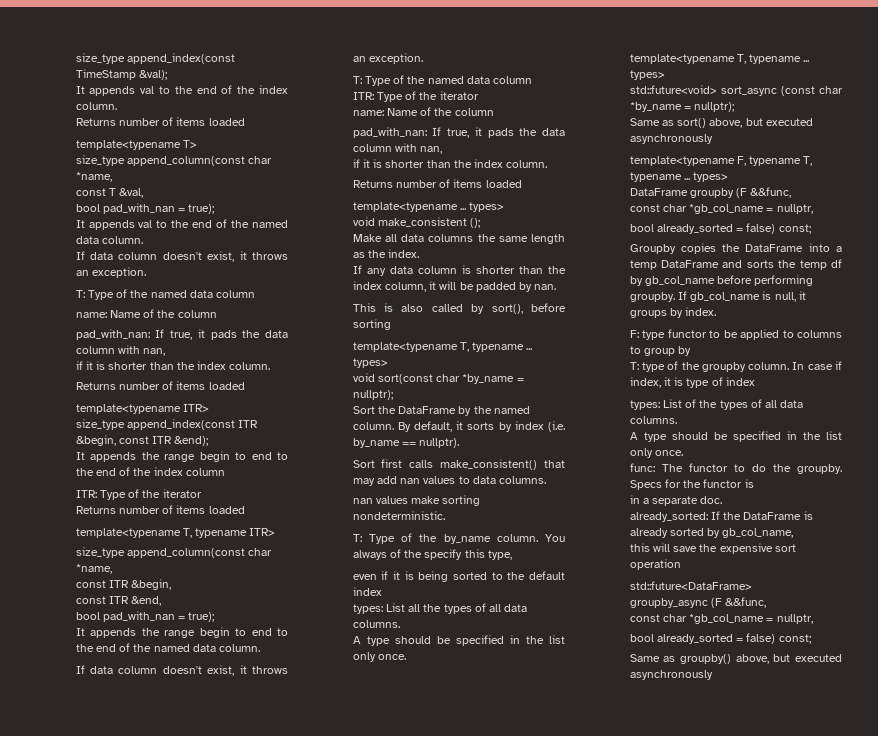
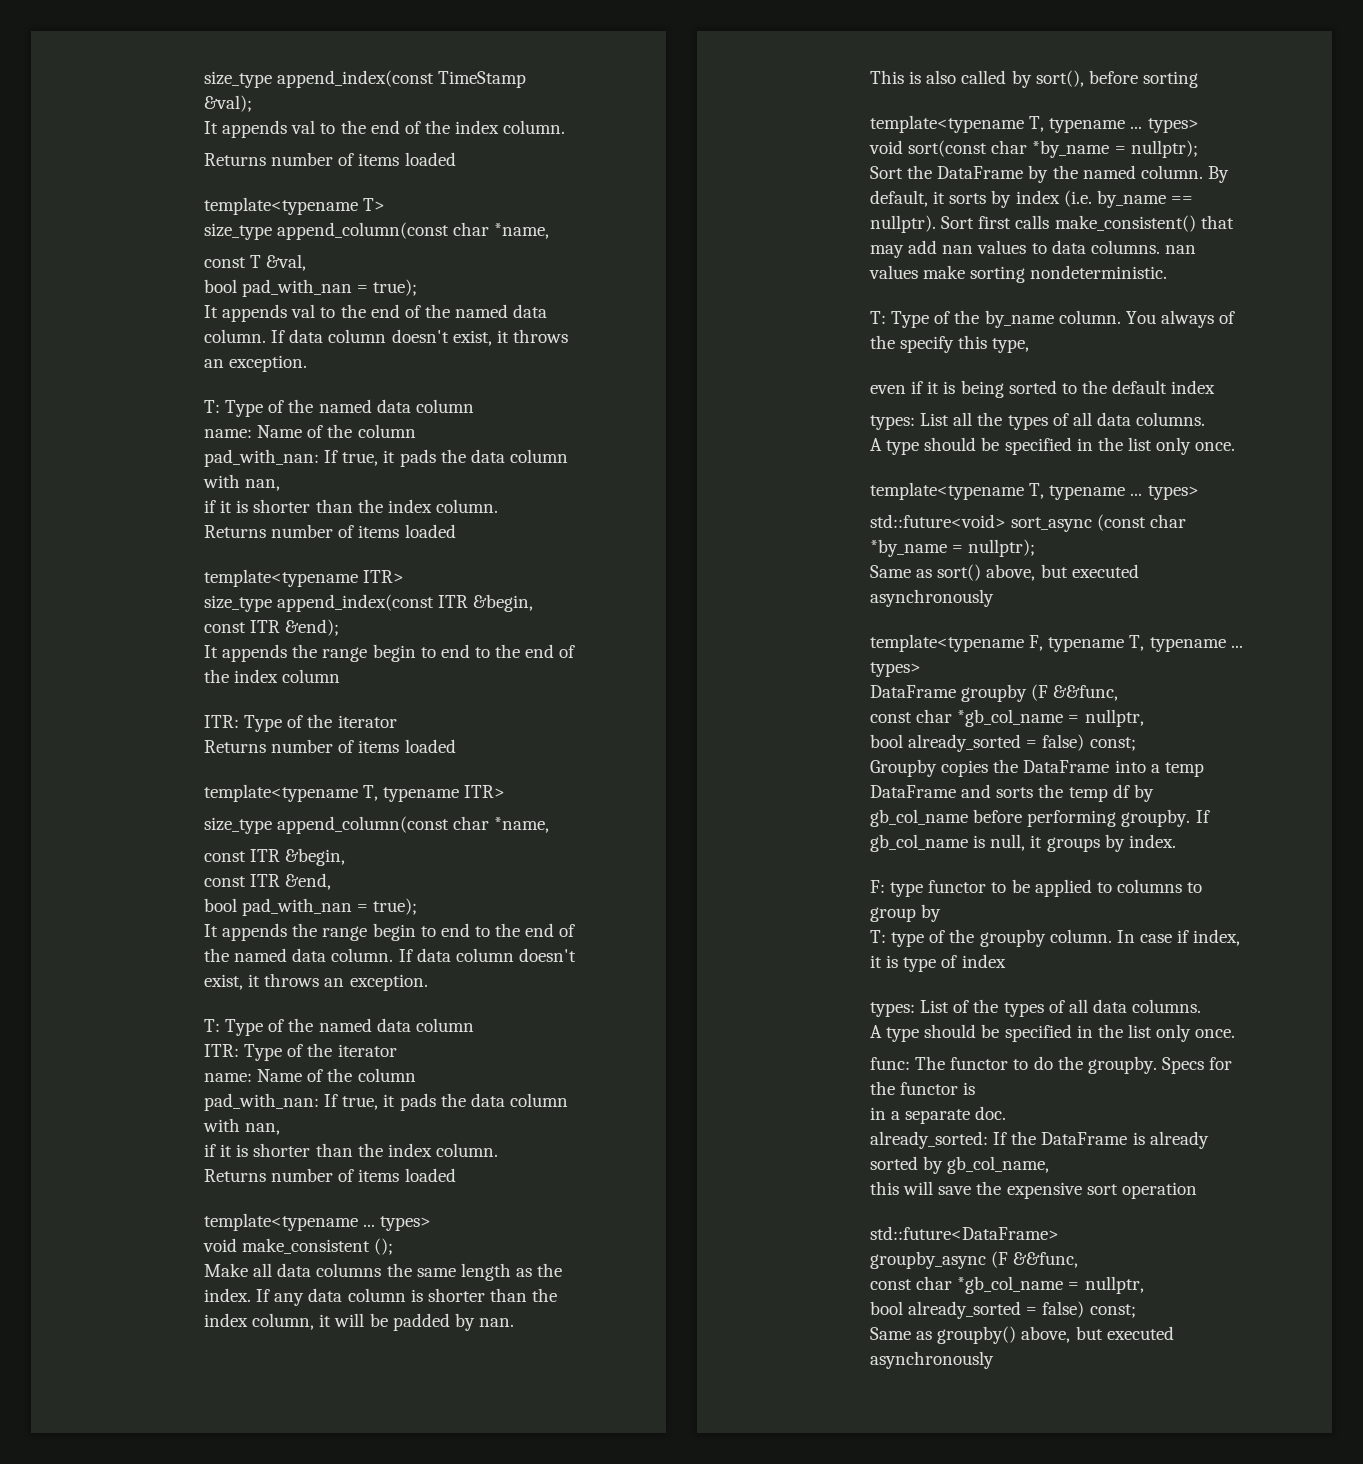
(143, 240) // -> (267, 336) none
(261, 648) // -> (394, 955) none
(420, 253) // -> (252, 1295) none
(460, 443) // -> (937, 224) none
(547, 480) // -> (1160, 247) none

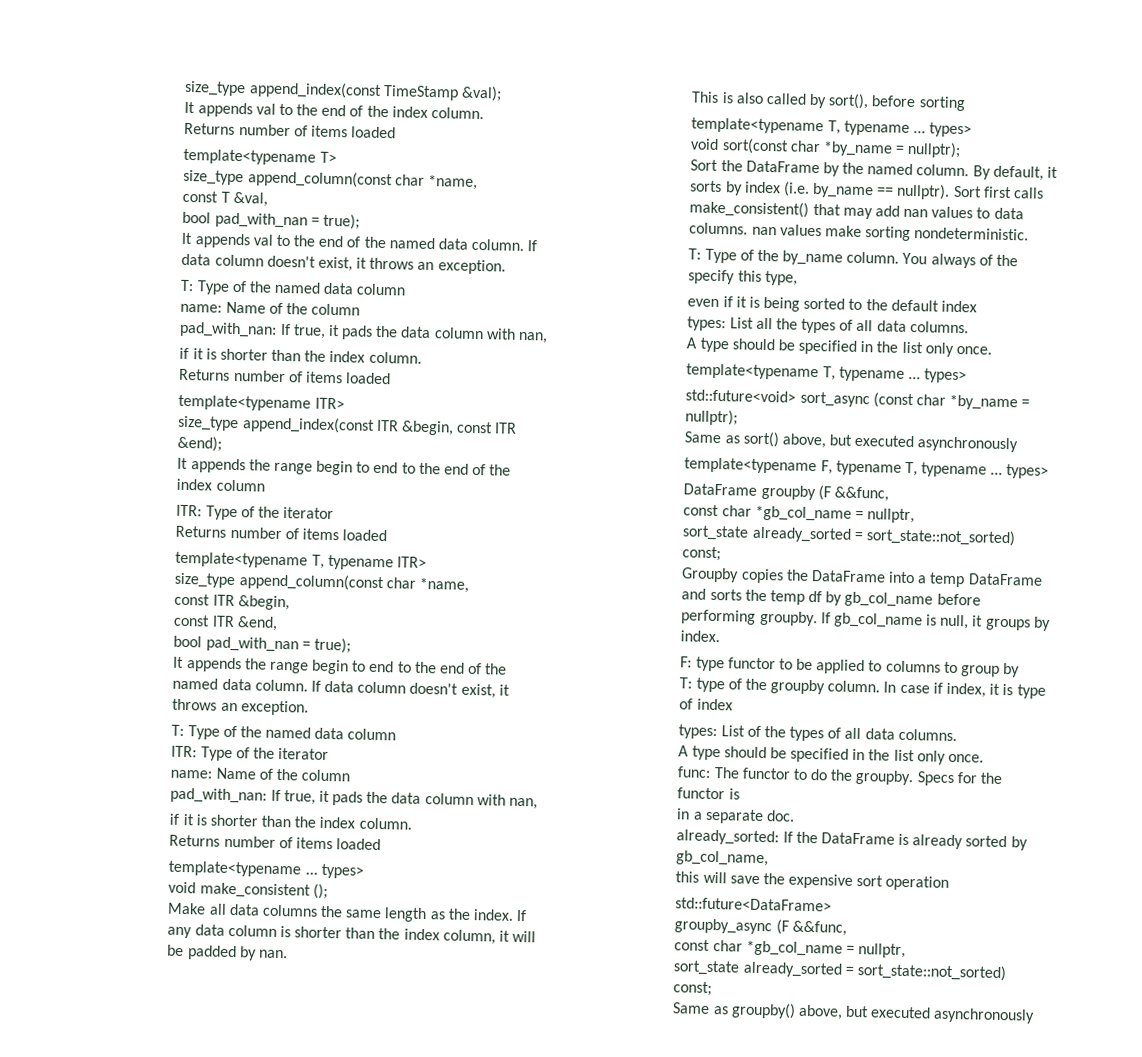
[870,734,1085,752] bool already_sorted = false) -> [682,525,1016,547] sort_state already_sorted = sort_state::not_sorted)
[870,1301,1085,1319] bool already_sorted = false) -> [673,960,1007,982] sort_state already_sorted = sort_state::not_sorted)

